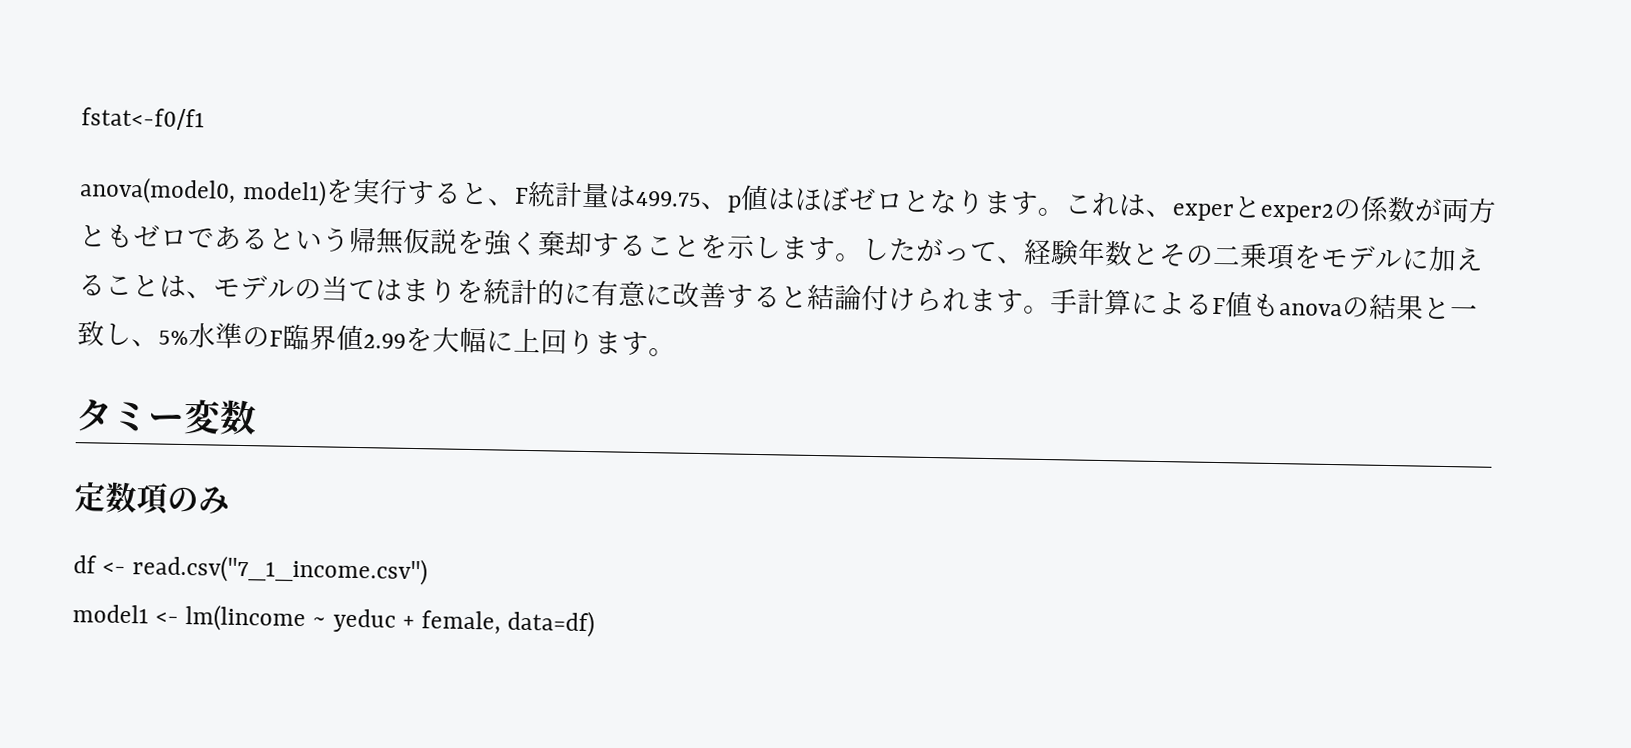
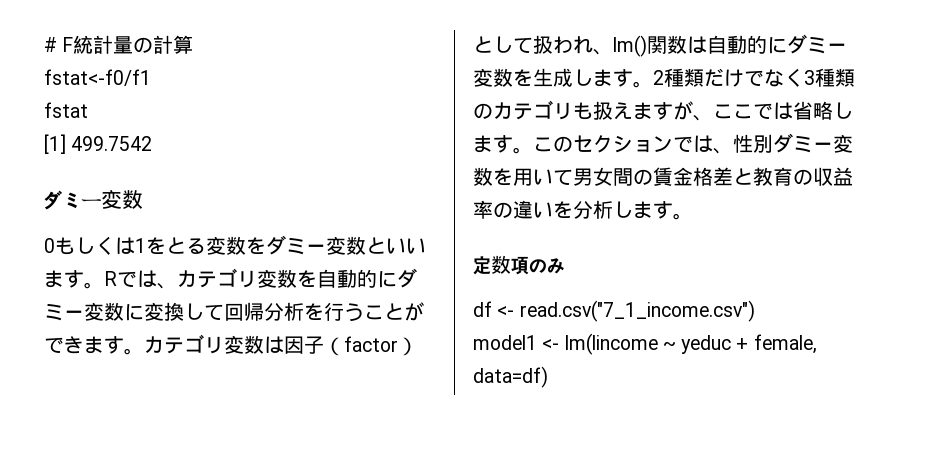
[81,107,205,131] [79,176,1497,224] [79,224,1484,273] [78,274,1478,321] [77,320,676,357] [75,398,257,436] fstat<-f0/f1 // anova(model0, model1)を実行すると、F統計量は499.75、p値はほぼゼロとなります。これは、experとexper2の係数が両方ともゼロであるという帰無仮説を強く棄却することを示します。したがって、経験年数とその二乗項をモデルに加えることは、モデルの当てはまりを統計的に有意に改善すると結論付けられます。手計算によるF値もanovaの結果と一致し、5%水準のF臨界値2.99を大幅に上回ります。 // タミー変数 -> [44,35,194,54] [44,69,151,86] [44,102,88,118] [44,134,153,154] [44,190,143,210] [44,235,426,255] [44,268,417,289] [44,302,424,322] [44,334,418,356] [473,34,847,57] [473,68,855,88] [473,100,853,121] [473,133,853,154] [473,167,853,186] [473,200,693,220] # F統計量の計算 // fstat<-f0/f1 // fstat // [1] 499.7542 // ダミー変数 // 0もしくは1をとる変数をダミー変数といいます。Rでは、カテゴリ変数を自動的にダミー変数に変換して回帰分析を行うことができます。カテゴリ変数は因子（factor）として扱われ、lm()関数は自動的にダミー変数を生成します。2種類だけでなく3種類のカテゴリも扱えますが、ここでは省略します。このセクションでは、性別ダミー変数を用いて男女間の賃金格差と教育の収益率の違いを分析します。

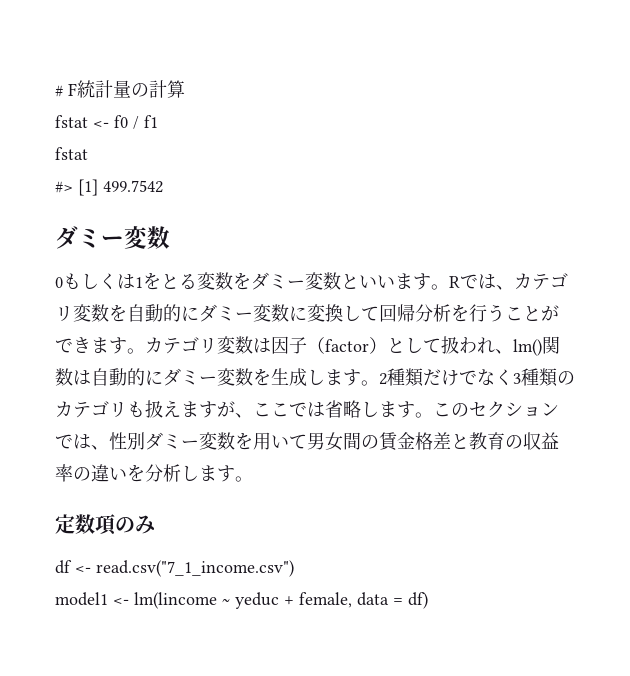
[44,69,151,86] fstat<-f0/f1 -> [55,115,158,129] fstat <- f0 / f1
(88, 110) none -> [55,181,73,193] #>
[473,366,548,388] data=df) -> [357,592,428,609] data = df)

